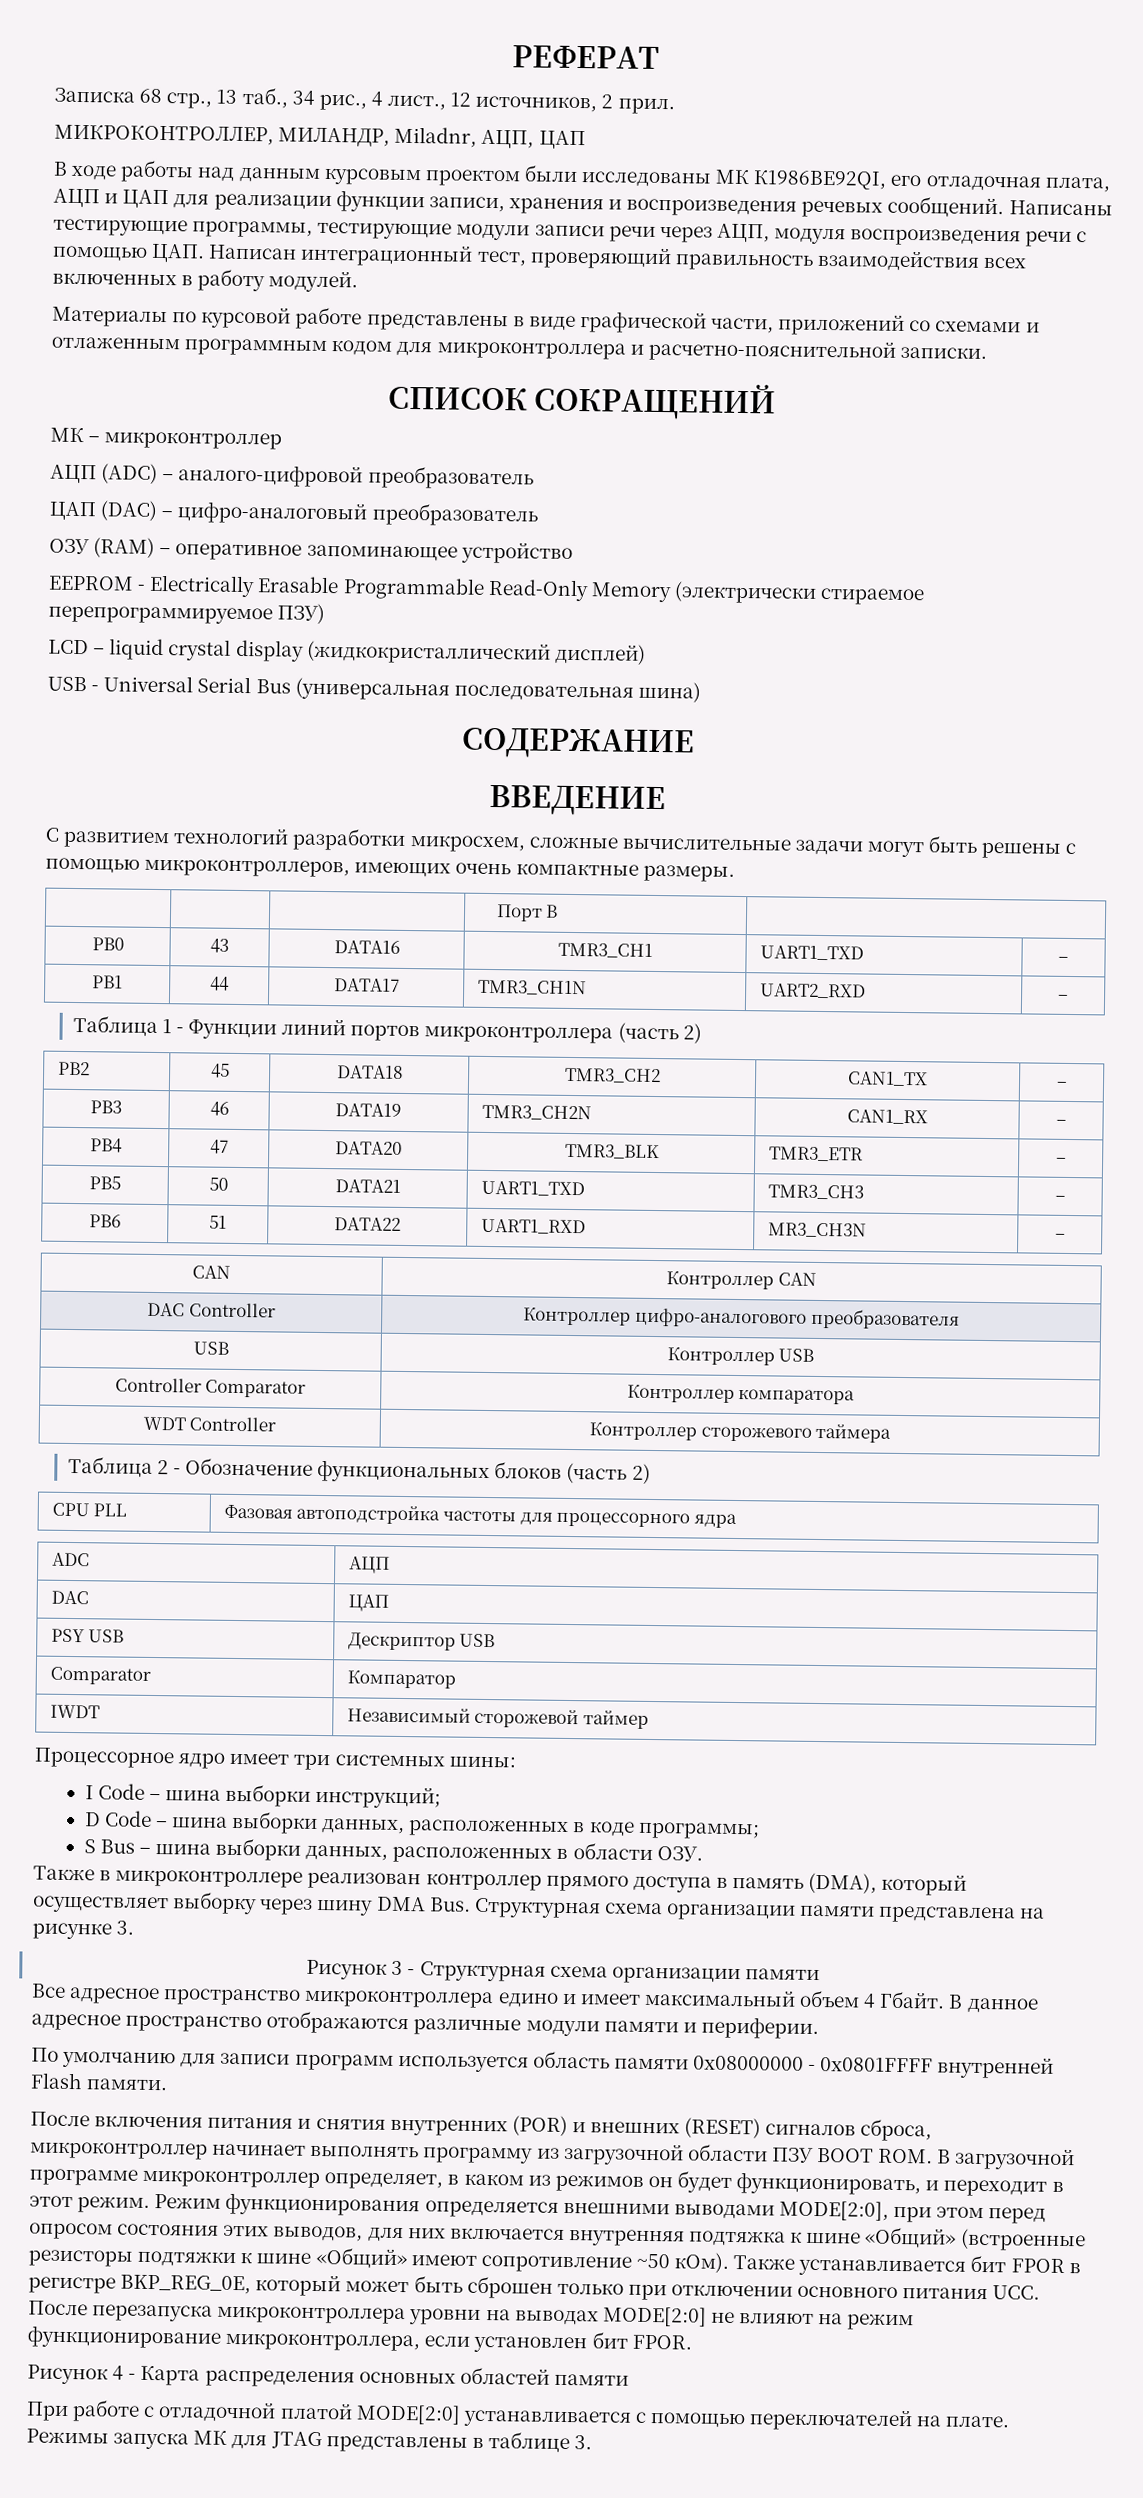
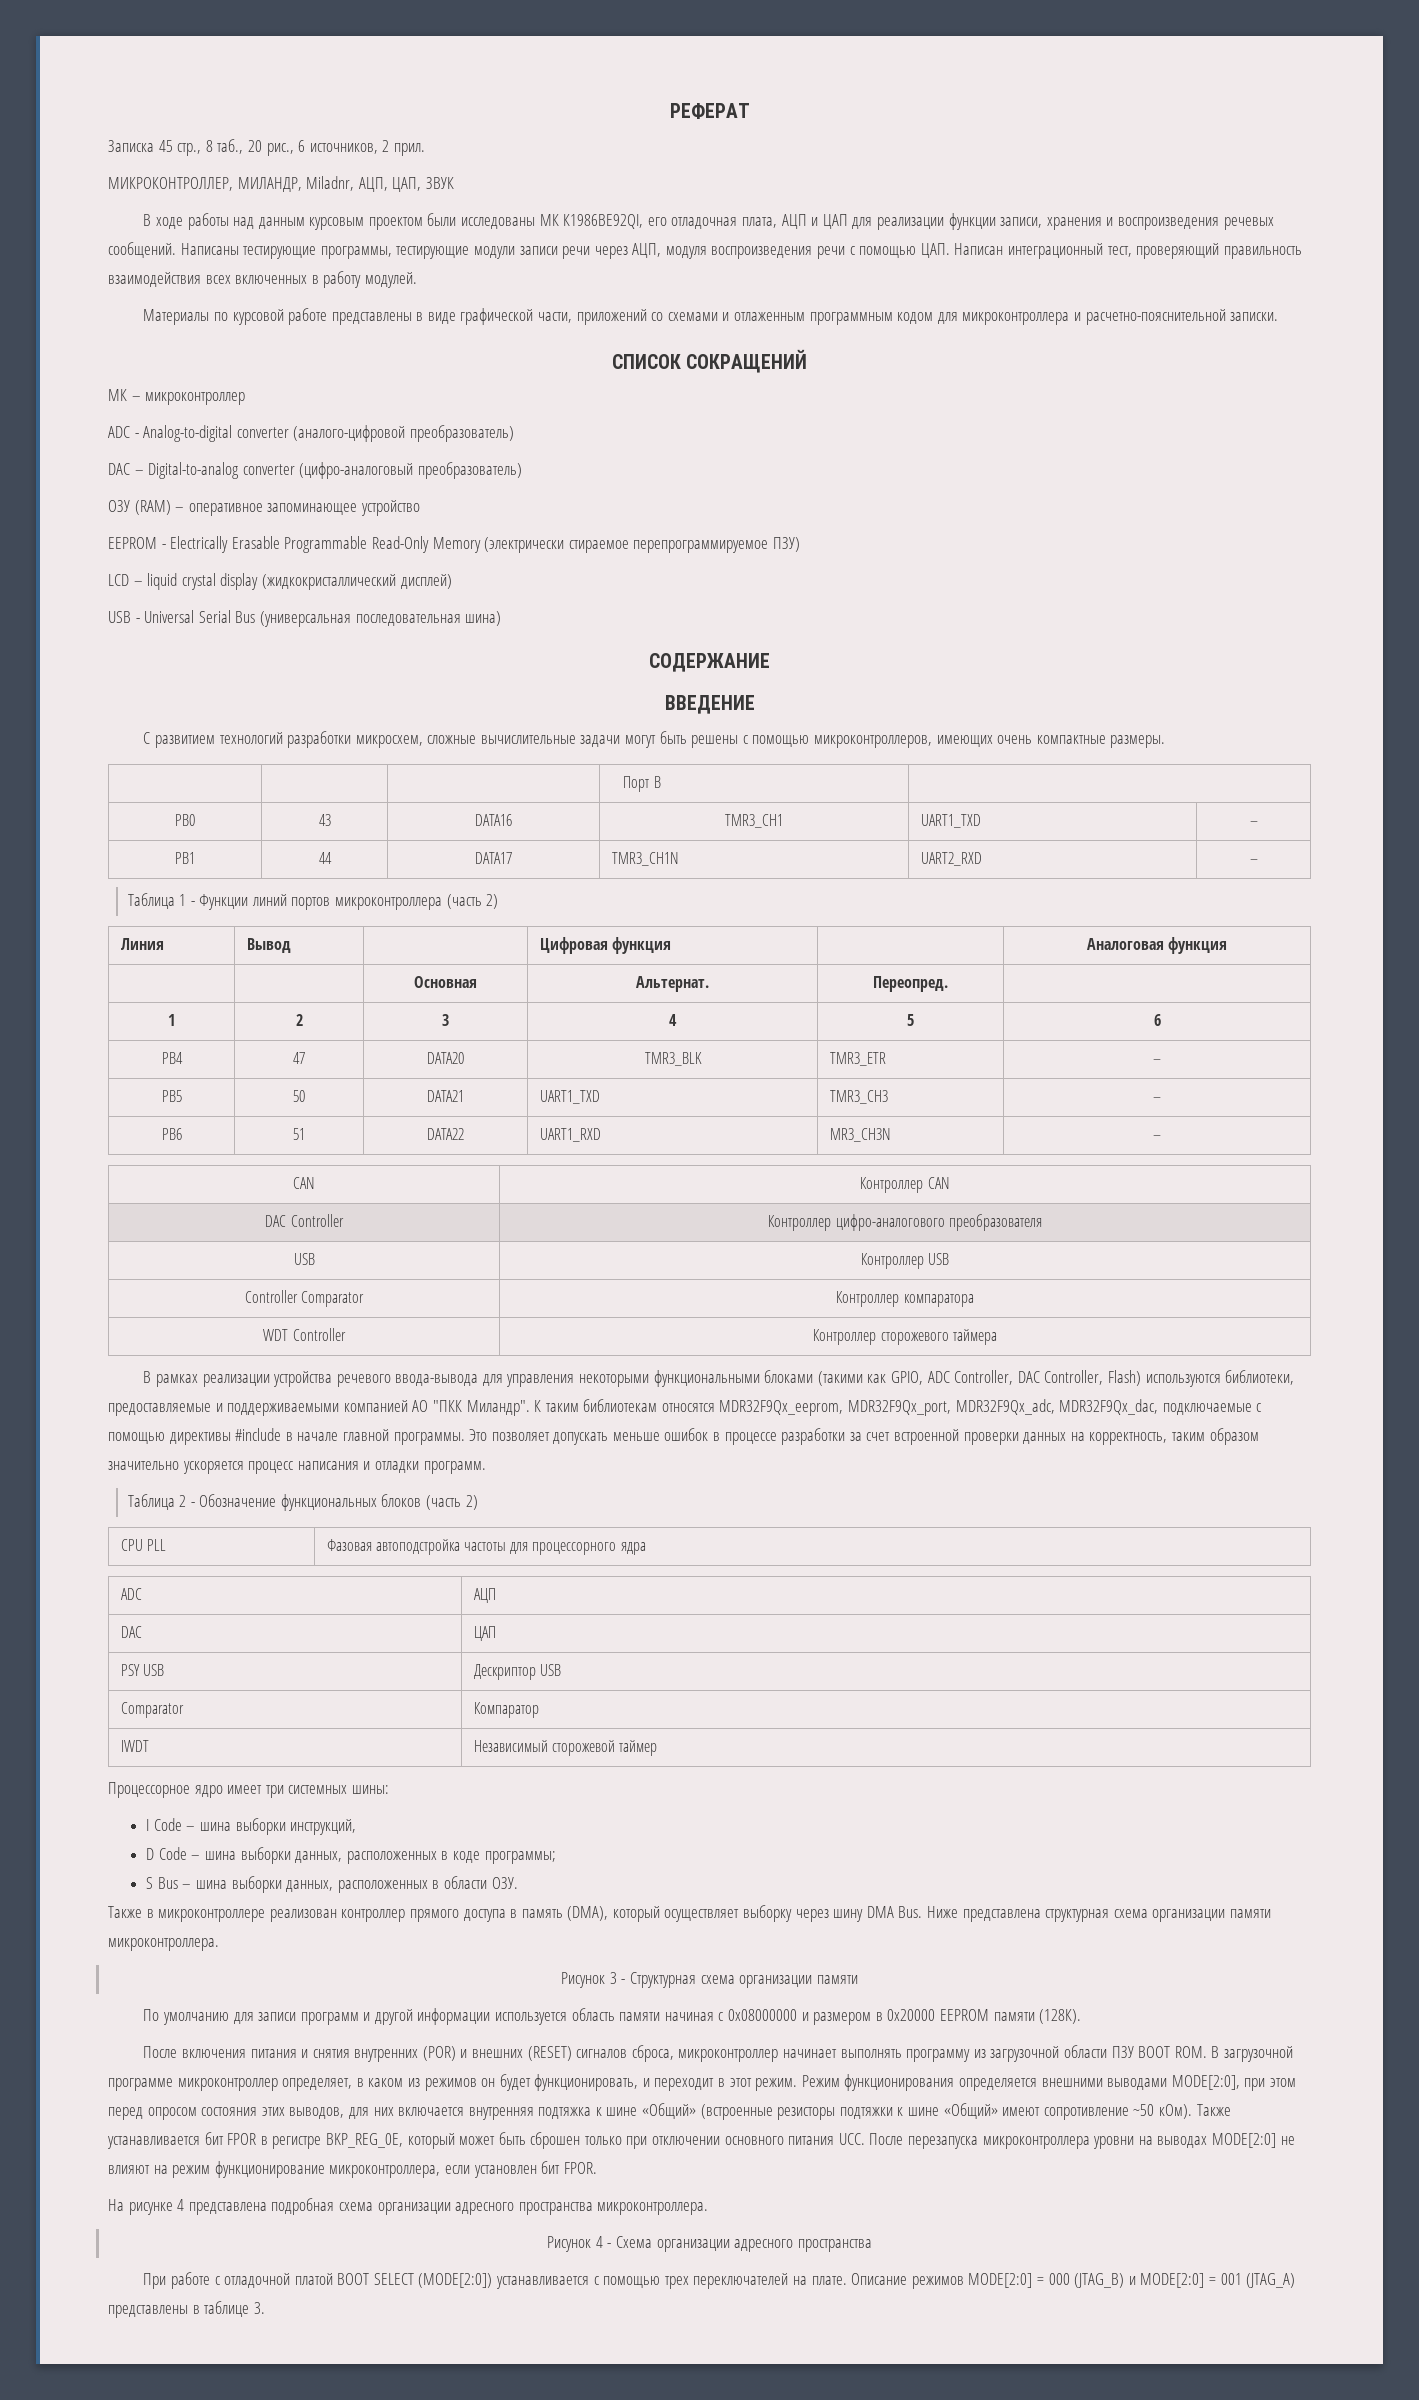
[139,86,472,111] 68 стр., 13 таб., 34 рис., 4 лист., 12 -> [158,139,306,156] 45 стр., 8 таб., 20 рис., 6
[538,130,586,150] ЦАП -> [392,177,454,192] ЦАП, ЗВУК
[50,463,534,490] [49,500,538,527] АЦП (ADC) – аналого-цифровой преобразователь // ЦАП (DAC) – цифро-аналоговый преобразователь -> [108,425,514,442] [108,462,522,479] ADC - Analog-to-digital converter (аналого-цифровой преобразователь) // DAC – Digital-to-analog converter (цифро-аналоговый преобразователь)
[57,1061,90,1076] [210,1063,230,1078] [336,1065,403,1079] [564,1067,661,1084] [847,1071,929,1087] [1055,1081,1068,1087] [90,1100,122,1114] [209,1101,229,1116] [335,1103,402,1117] [481,1104,592,1121] [846,1109,928,1125] [1055,1119,1067,1125] PB2 | 45 | DATA18 | TMR3_CH2 | CAN1_TX | – // PB3 | 46 | DATA19 | TMR3_CH2N | CAN1_RX | – -> [120,938,164,950] [246,938,291,953] [539,937,671,954] [1086,937,1228,954] [414,976,477,988] [636,976,709,992] [873,976,948,992] [168,1014,175,1026] [295,1014,303,1026] [442,1014,449,1026] [669,1014,677,1026] [907,1014,914,1026] [1153,1014,1161,1026] Линия | Вывод | | Цифровая функция | | Аналоговая функция // | | Основная | Альтернат. | Переопред. | // 1 | 2 | 3 | 4 | 5 | 6
(892, 1433) none -> [143,1370,1295,1387] [108,1399,1262,1416] [108,1428,1259,1445] [108,1461,486,1474] // В рамках реализации устройства речевого ввода-вывода для управления некоторыми функциональными блоками (такими как GPIO, ADC Controller, DAC Controller, Flash) используются библиотеки, предоставляемые и поддерживаемыми компанией АО "ПКК Миландр". К таким библиотекам относятся MDR32F9Qx_eeprom, MDR32F9Qx_port, MDR32F9Qx_adc, MDR32F9Qx_dac, подключаемые с помощью директивы #include в начале главной программы. Это позволяет допускать меньше ошибок в процессе разработки за счет встроенной проверки данных на корректность, таким образом значительно ускоряется процесс написания и отладки программ.
[315,1785,442,1809] инструкций; -> [290,1819,357,1835] инструкций,
[473,1897,1046,1924] [32,1920,135,1940] Структурная схема организации памяти представлена на рисунке 3. -> [927,1906,1271,1922] [108,1938,219,1951] Ниже представлена структурная схема организации памяти микроконтроллера.
[31,1983,1039,2014] [31,2010,819,2040] // Все адресное пространство микроконтроллера едино и имеет максимальный объем 4 Гбайт. В данное адресное пространство отображаются различные модули памяти и периферии. -> (858, 1979) none
[397,2050,1055,2079] [30,2072,168,2091] используется область памяти 0x08000000 - 0x0801FFFF внутренней Flash памяти. -> [363,2008,1082,2025] и другой информации используется область памяти начиная с 0x08000000 и размером в 0x20000 EEPROM памяти (128К).
[27,2364,629,2388] Рисунок 4 - Карта распределения основных областей памяти -> [108,2198,709,2215] [547,2236,872,2252] На рисунке 4 представлена подробная схема организации адресного пространства микроконтроллера. // Рисунок 4 - Схема организации адресного пространства
[355,2404,461,2425] MODE[2:0] -> [337,2273,493,2288] BOOT SELECT (MODE[2:0])
(746, 2420) none -> [664,2276,689,2289] трех
[26,2428,322,2450] Режимы запуска МК для JTAG -> [851,2273,1296,2289] Описание режимов MODE[2:0] = 000 (JTAG_B) и MODE[2:0] = 001 (JTAG_A)

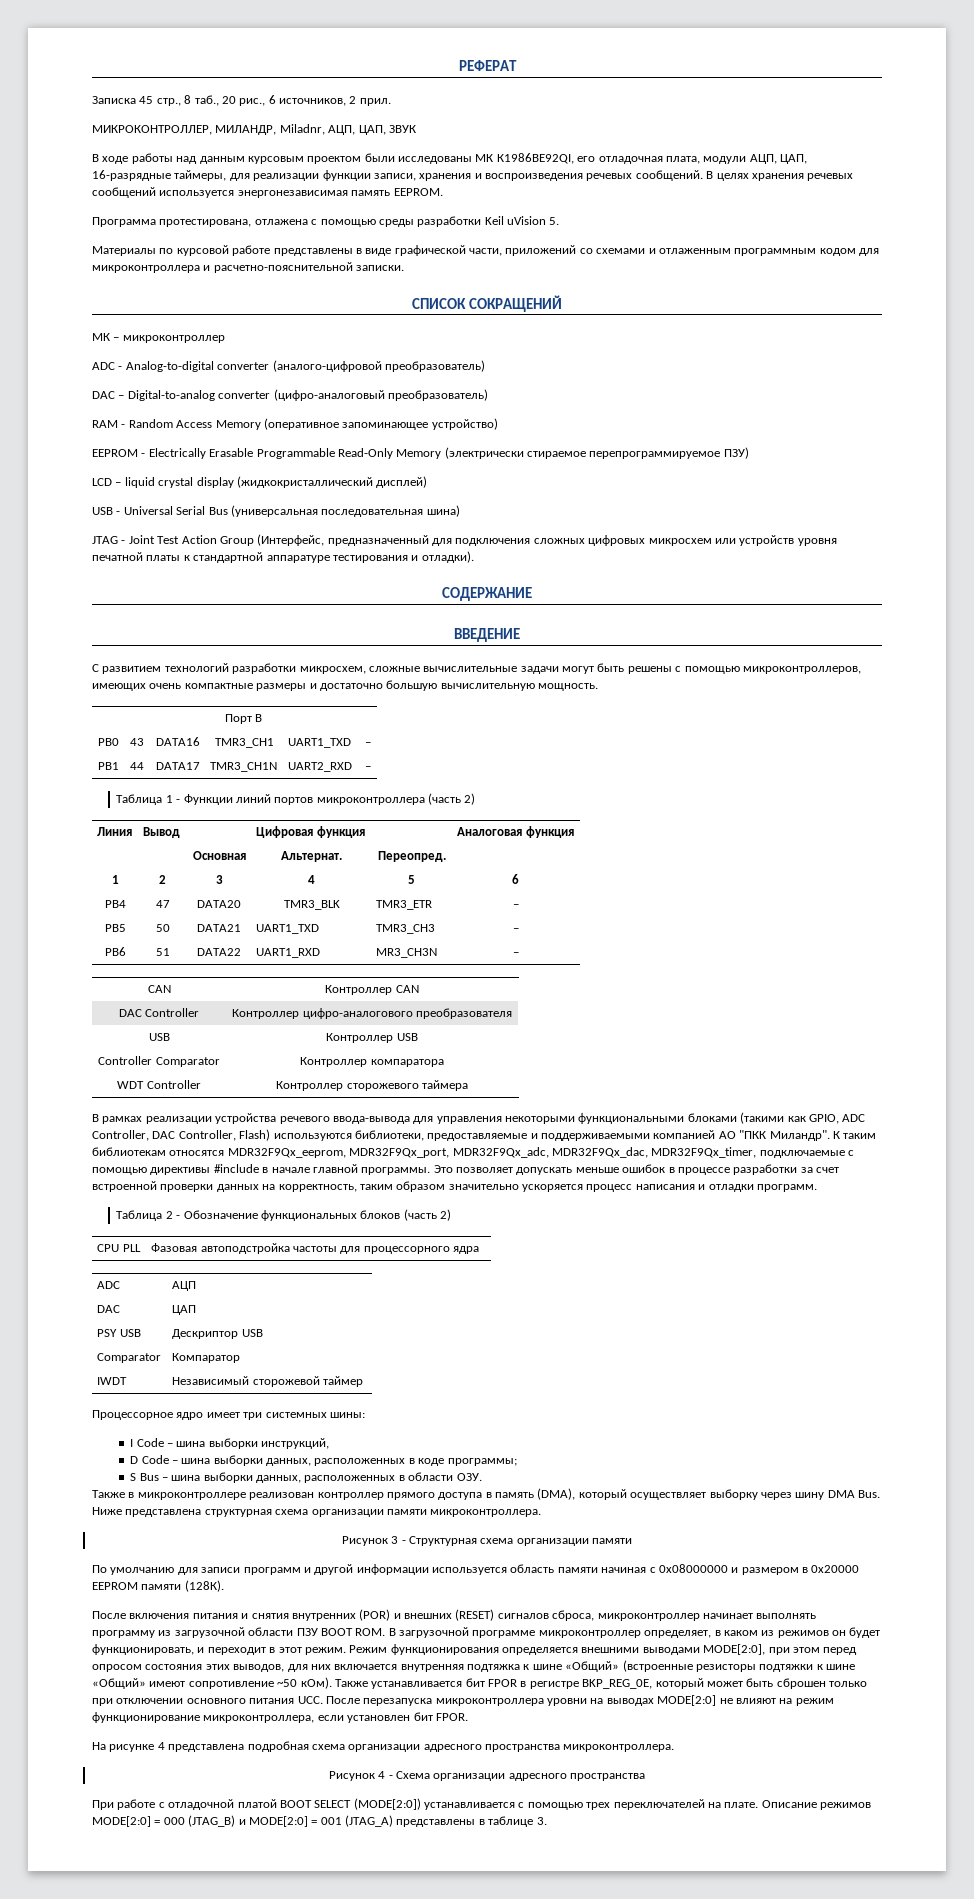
[781,214,848,229] АЦП и ЦАП -> [703,154,807,164] [92,170,227,181] модули АЦП, ЦАП, 16-разрядные таймеры,
[180,243,1302,259] [108,271,417,288] Написаны тестирующие программы, тестирующие модули записи речи через АЦП, модуля воспроизведения речи с помощью ЦАП. Написан интеграционный тест, проверяющий правильность взаимодействия всех включенных в работу модулей. -> [706,171,854,181] [92,187,443,198] [92,216,560,227] В целях хранения речевых сообщений используется энергонезависимая память EEPROM. // Программа протестирована, отлажена с помощью среды разработки Keil uVision 5.
[108,500,420,516] ОЗУ (RAM) – оперативное запоминающее устройство -> [92,418,498,430] RAM - Random Access Memory (оперативное запоминающее устройство)
(502, 618) none -> [92,534,837,546] [92,551,474,563] // JTAG - Joint Test Action Group (Интерфейс, предназначенный для подключения сложных цифровых микросхем или устройств уровня печатной платы к стандартной аппаратуре тестирования и отладки).
[1110,735,1166,748] размеры. -> [256,680,598,691] размеры и достаточно большую вычислительную мощность.
(1159, 1407) none -> [651,1147,757,1158] MDR32F9Qx_timer,

